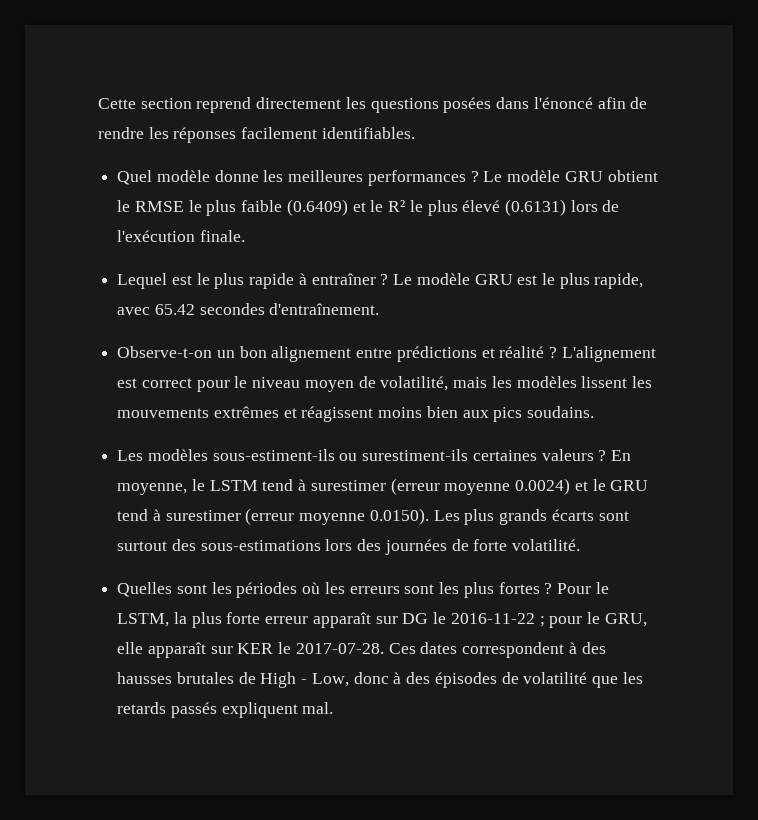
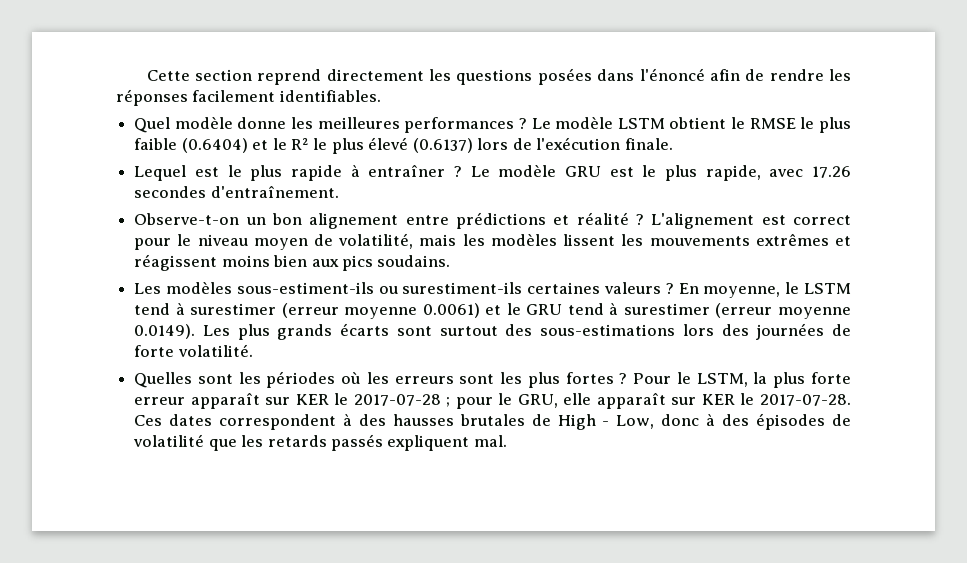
[564,171,603,182] GRU -> [617,118,665,129] LSTM
[286,199,348,216] (0.6409) -> [181,138,248,153] (0.6404)
[504,199,566,216] (0.6131) -> [412,138,473,153] (0.6137)
[154,304,195,315] 65.42 -> [812,166,852,178] 17.26
[515,478,571,495] 0.0024) -> [422,303,480,318] 0.0061)
[369,508,429,525] 0.0150). -> [134,324,196,339] 0.0149).
[402,612,535,624] DG le 2016-11-22 -> [295,393,441,406] KER le 2017-07-28

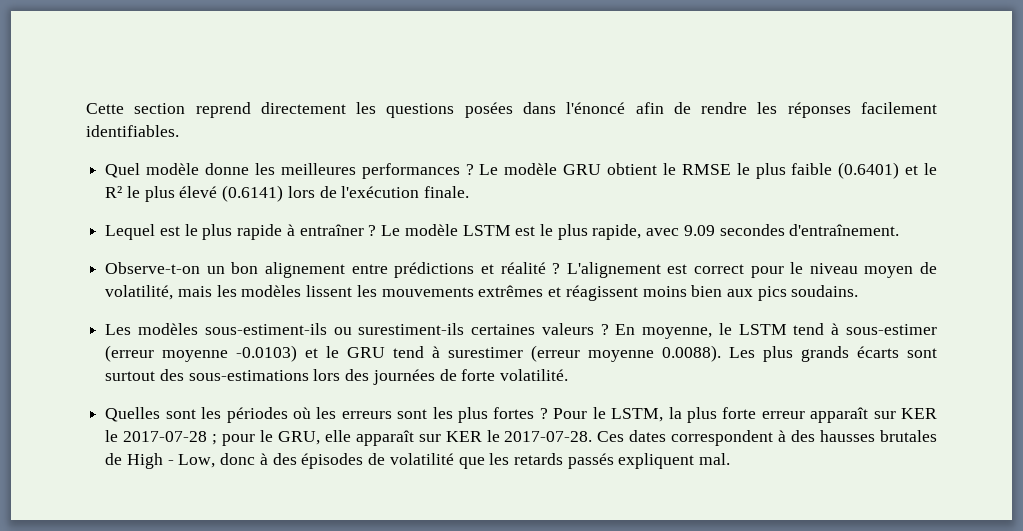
[617,118,665,129] LSTM -> [563,164,602,175] GRU
[181,138,248,153] (0.6404) -> [838,162,900,179] (0.6401)
[412,138,473,153] (0.6137) -> [222,185,284,202] (0.6141)
[564,166,601,177] GRU -> [462,225,511,236] LSTM
[812,166,852,178] 17.26 -> [683,225,715,236] 9.09
[190,303,480,319] surestimer (erreur moyenne 0.0061) -> [845,324,937,335] [105,345,298,362] sous-estimer (erreur moyenne -0.0103)
[134,324,196,339] 0.0149). -> [662,345,722,362] 0.0088).

